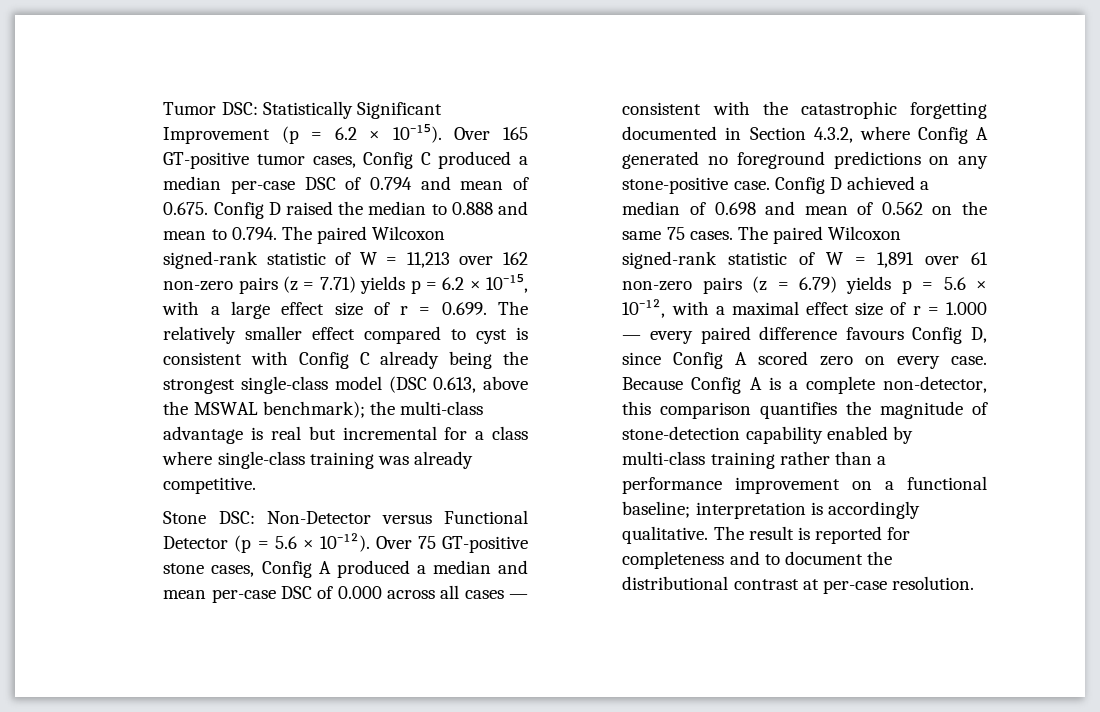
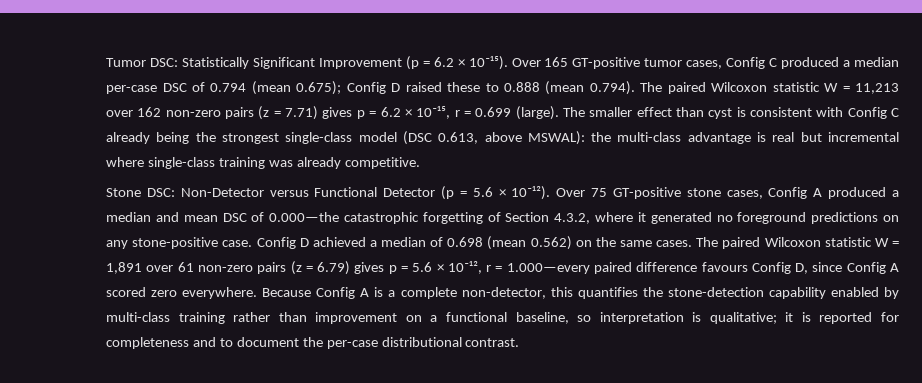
[420,176,529,190] [163,201,528,219] [163,226,446,244] [163,251,352,269] and mean of 0.675. Config D raised the median to 0.888 and mean to 0.794. The paired Wilcoxon signed-rank statistic of -> [251,81,820,95] (mean 0.675); Config D raised these to 0.888 (mean 0.794). The paired Wilcoxon statistic
[360,276,406,294] yields -> [322,107,353,119] gives
[162,301,528,319] [163,326,467,344] with a large effect size of r = 0.699. The relatively smaller effect compared to -> [454,106,704,120] r = 0.699 (large). The smaller effect than
[163,401,365,418] the MSWAL benchmark); -> [527,131,585,145] MSWAL):
[444,426,528,440] for a class -> (900, 137) none
[211,585,528,603] [622,101,987,119] [622,126,742,140] per-case DSC of 0.000 across all cases — consistent with the catastrophic forgetting documented in -> [222,212,501,224] DSC of 0.000—the catastrophic forgetting of
[917,127,988,144] Config A -> [637,212,646,222] it
[765,201,923,215] and mean of 0.562 -> [487,236,572,250] (mean 0.562)
[666,227,685,240] 75 -> (653, 243) none
[622,251,815,269] signed-rank statistic of -> [824,237,872,247] statistic
[846,276,892,294] yields -> [354,262,385,274] gives
[671,301,987,316] [622,331,693,344] with a maximal effect size of r = 1.000 — every -> [486,263,590,274] r = 1.000—every
[865,356,987,369] on every case. -> [182,287,258,299] everywhere.
[660,402,752,419] comparison -> (573, 292) none
[880,401,988,419] magnitude of -> (663, 292) none
[876,456,886,465] [622,477,723,494] a performance -> (307, 317) none
[622,501,920,519] [622,526,794,544] baseline; interpretation is accordingly qualitative. The result -> [515,312,794,324] baseline, so interpretation is qualitative; it
[622,576,974,594] distributional contrast at per-case resolution. -> [326,337,520,349] per-case distributional contrast.

